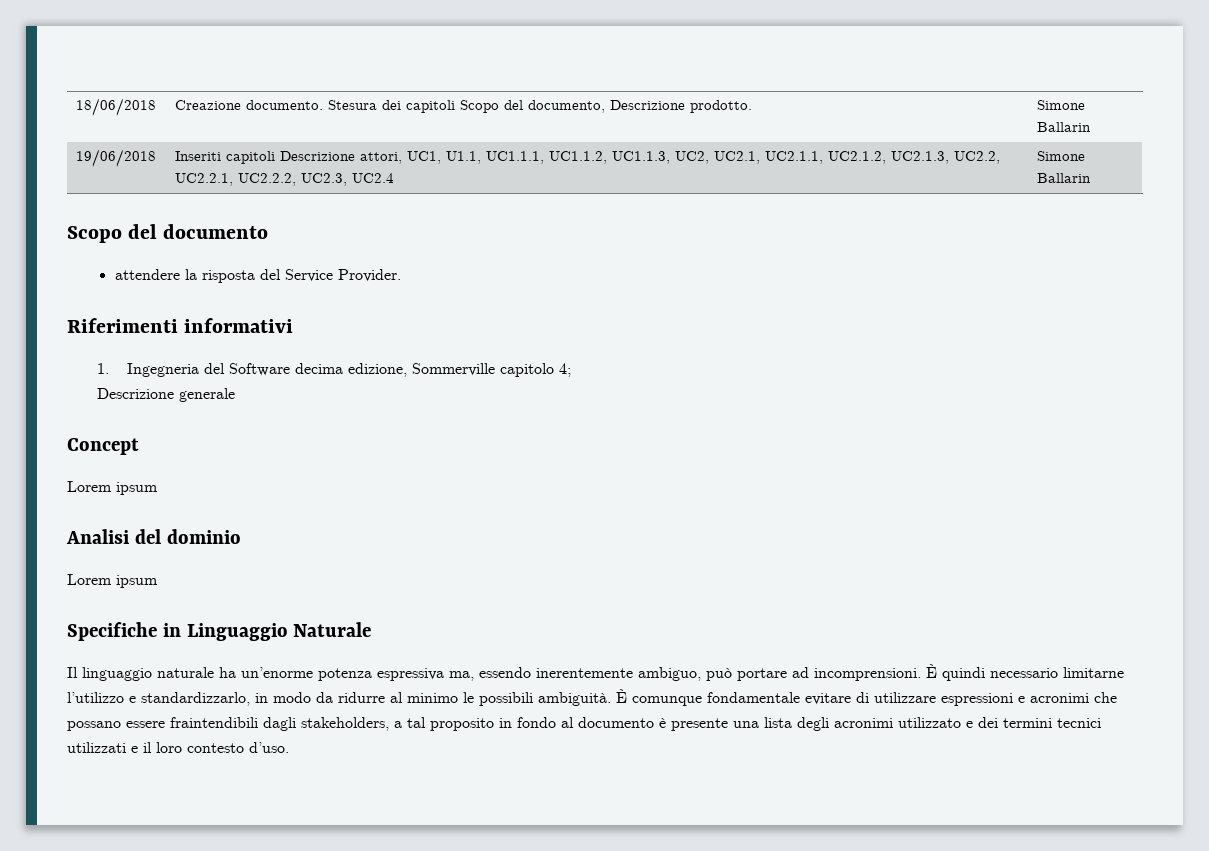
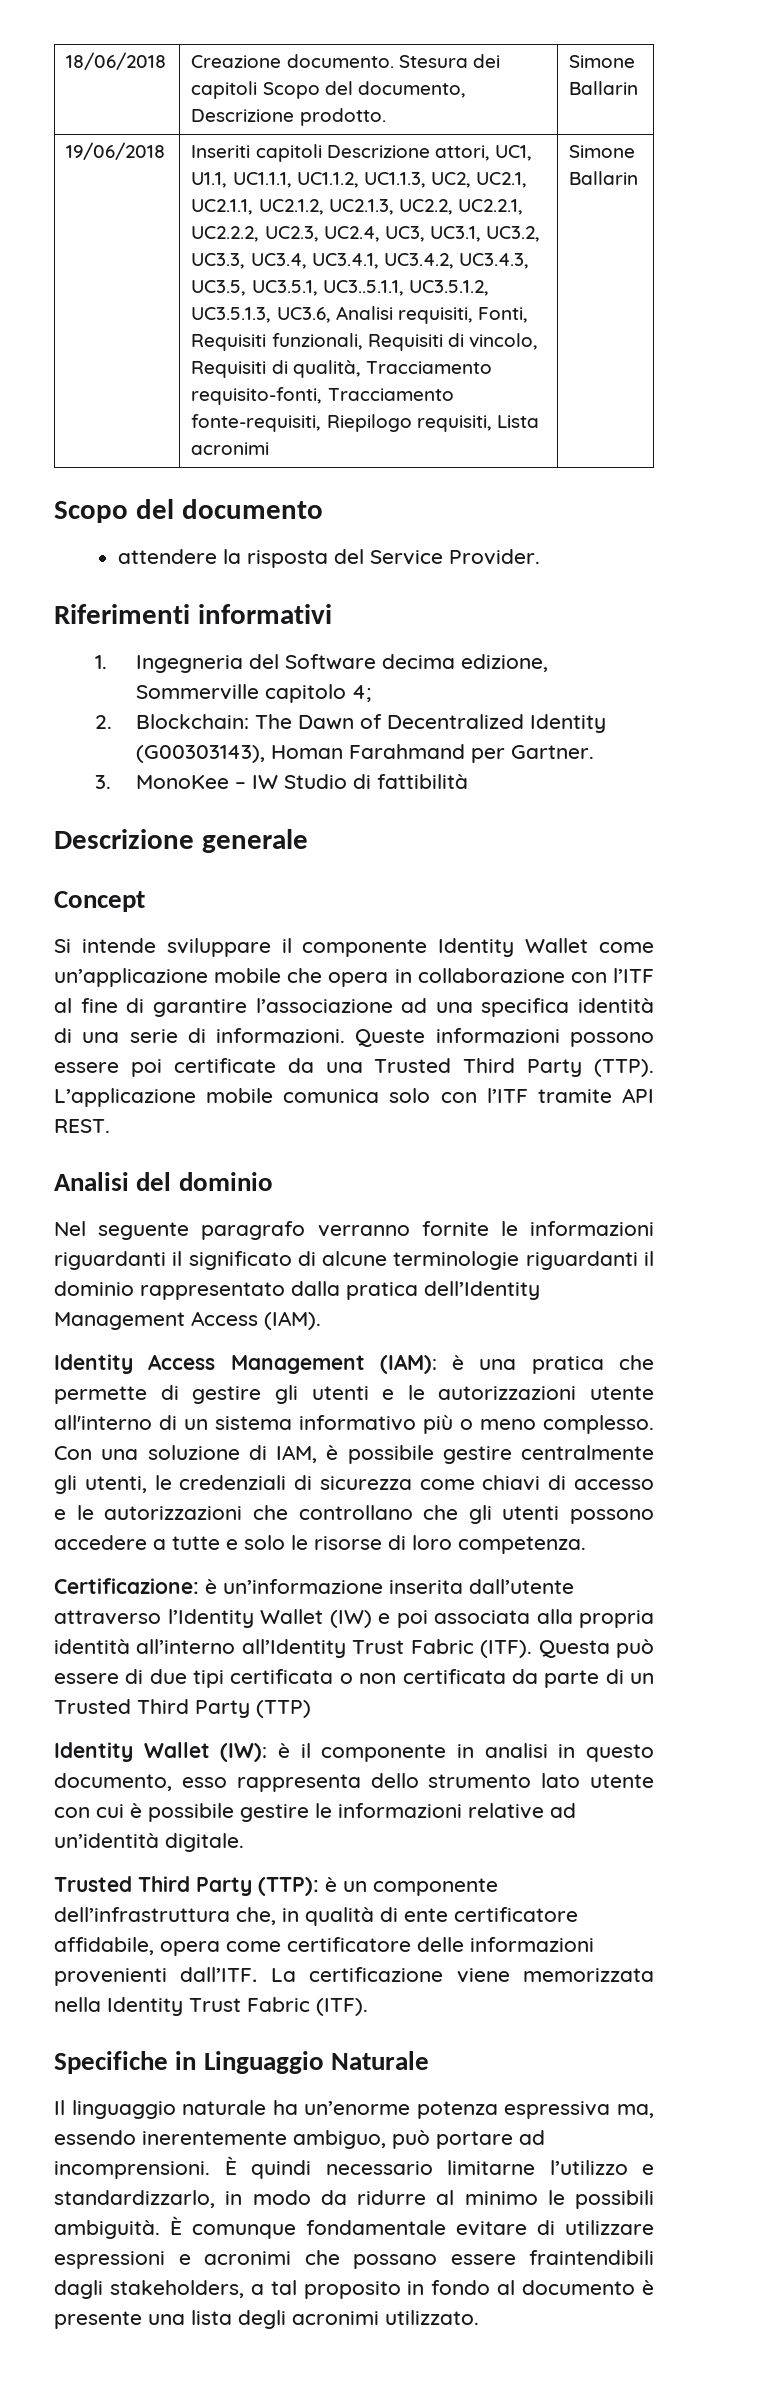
[352,173,395,183] UC2.4 -> [323,226,541,242] [191,253,529,269] [191,280,489,296] [191,306,528,324] [191,333,538,351] [191,360,492,378] [191,387,454,405] [191,414,539,432] [191,442,270,455] UC2.4, UC3, UC3.1, UC3.2, UC3.3, UC3.4, UC3.4.1, UC3.4.2, UC3.4.3, UC3.5, UC3.5.1, UC3..5.1.1, UC3.5.1.2, UC3.5.1.3, UC3.6, Analisi requisiti, Fonti, Requisiti funzionali, Requisiti di vincolo, Requisiti di qualità, Tracciamento requisito-fonti, Tracciamento fonte-requisiti, Riepilogo requisiti, Lista acronimi
[97,388,236,402] [67,438,139,455] [67,481,158,495] [66,529,241,544] [67,574,158,588] Descrizione generale // Concept // Lorem ipsum // Analisi del dominio // Lorem ipsum -> [94,714,606,733] [135,744,594,763] [94,774,468,789] [54,829,308,853] [54,891,145,912] [54,938,654,957] [54,968,654,987] [54,998,654,1017] [54,1028,654,1047] [54,1058,654,1077] [54,1088,654,1107] [54,1119,110,1133] [54,1172,273,1191] [54,1221,654,1240] [54,1251,654,1270] [54,1281,540,1300] [54,1311,321,1330] [54,1354,654,1374] [54,1385,654,1404] [54,1415,654,1434] [54,1445,654,1464] [54,1475,654,1494] [54,1505,654,1524] [54,1535,586,1554] [54,1578,574,1594] [54,1609,654,1628] [54,1639,655,1658] [54,1669,655,1688] [54,1699,311,1718] [54,1742,654,1762] [54,1773,654,1792] [54,1803,576,1822] [54,1833,244,1852] [54,1876,498,1896] [54,1907,578,1926] [54,1937,594,1956] [54,1967,654,1986] [54,1997,368,2016] 2. Blockchain: The Dawn of Decentralized Identity (G00303143), Homan Farahmand per Gartner. // 3. MonoKee – IW Studio di fattibilità // Descrizione generale // Concept // Si intende sviluppare il componente Identity Wallet come un’applicazione mobile che opera in collaborazione con l’ITF al fine di garantire l’associazione ad una specifica identità di una serie di informazioni. Queste informazioni possono essere poi certificate da una Trusted Third Party (TTP). L’applicazione mobile comunica solo con l’ITF tramite API REST. // Analisi del dominio // Nel seguente paragrafo verranno fornite le informazioni riguardanti il significato di alcune terminologie riguardanti il dominio rappresentato dalla pratica dell’Identity Management Access (IAM). // Identity Access Management (IAM): è una pratica che permette di gestire gli utenti e le autorizzazioni utente all'interno di un sistema informativo più o meno complesso. Con una soluzione di IAM, è possibile gestire centralmente gli utenti, le credenziali di sicurezza come chiavi di accesso e le autorizzazioni che controllano che gli utenti possono accedere a tutte e solo le risorse di loro competenza. // Certificazione: è un’informazione inserita dall’utente attraverso l’Identity Wallet (IW) e poi associata alla propria identità all’interno all’Identity Trust Fabric (ITF). Questa può essere di due tipi certificata o non certificata da parte di un Trusted Third Party (TTP) // Identity Wallet (IW): è il componente in analisi in questo documento, esso rappresenta dello strumento lato utente con cui è possibile gestire le informazioni relative ad un’identità digitale. // Trusted Third Party (TTP): è un componente dell’infrastruttura che, in qualità di ente certificatore affidabile, opera come certificatore delle informazioni provenienti dall’ITF. La certificazione viene memorizzata nella Identity Trust Fabric (ITF).
[898,717,1101,728] [67,742,289,753] utilizzato e dei termini tecnici utilizzati e il loro contesto d’uso. -> [385,2310,479,2325] utilizzato.

